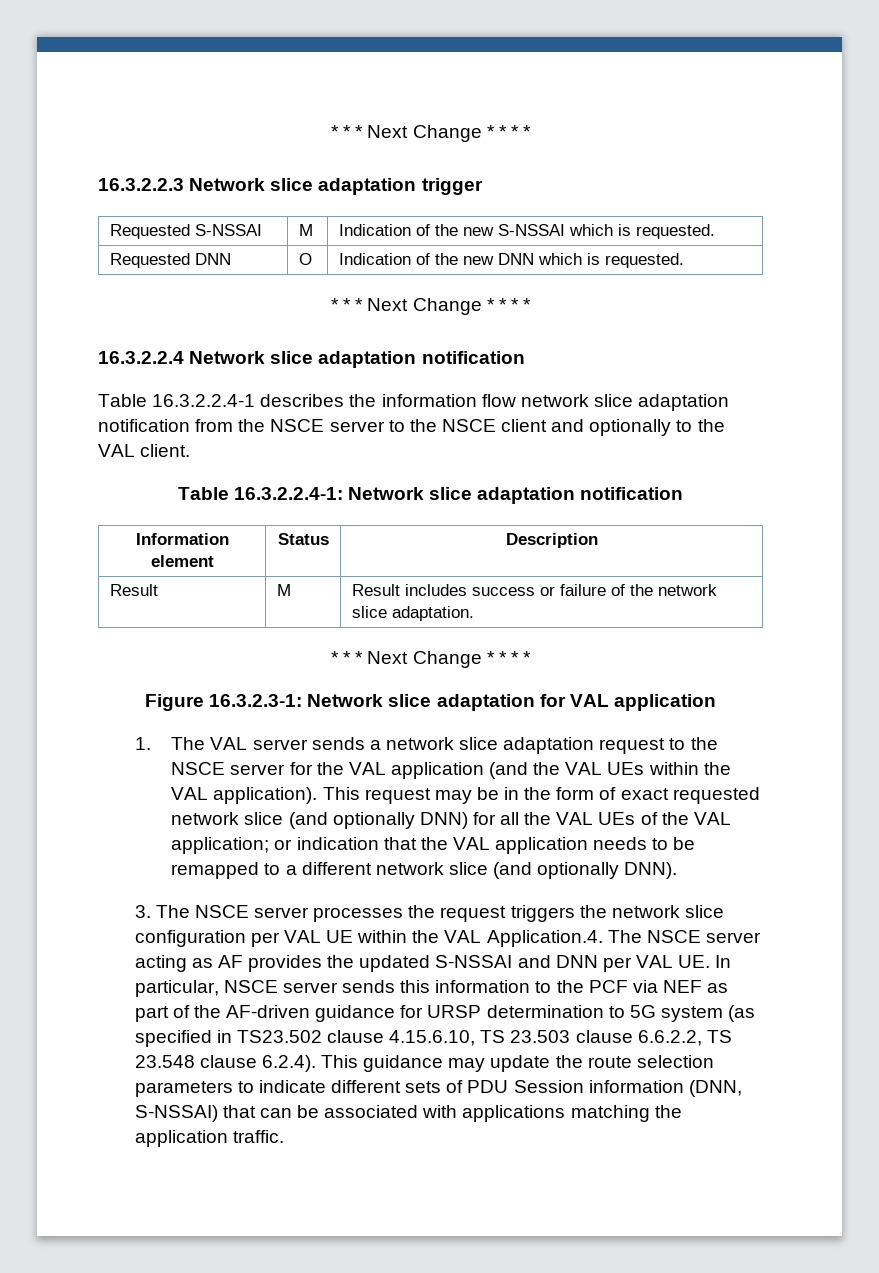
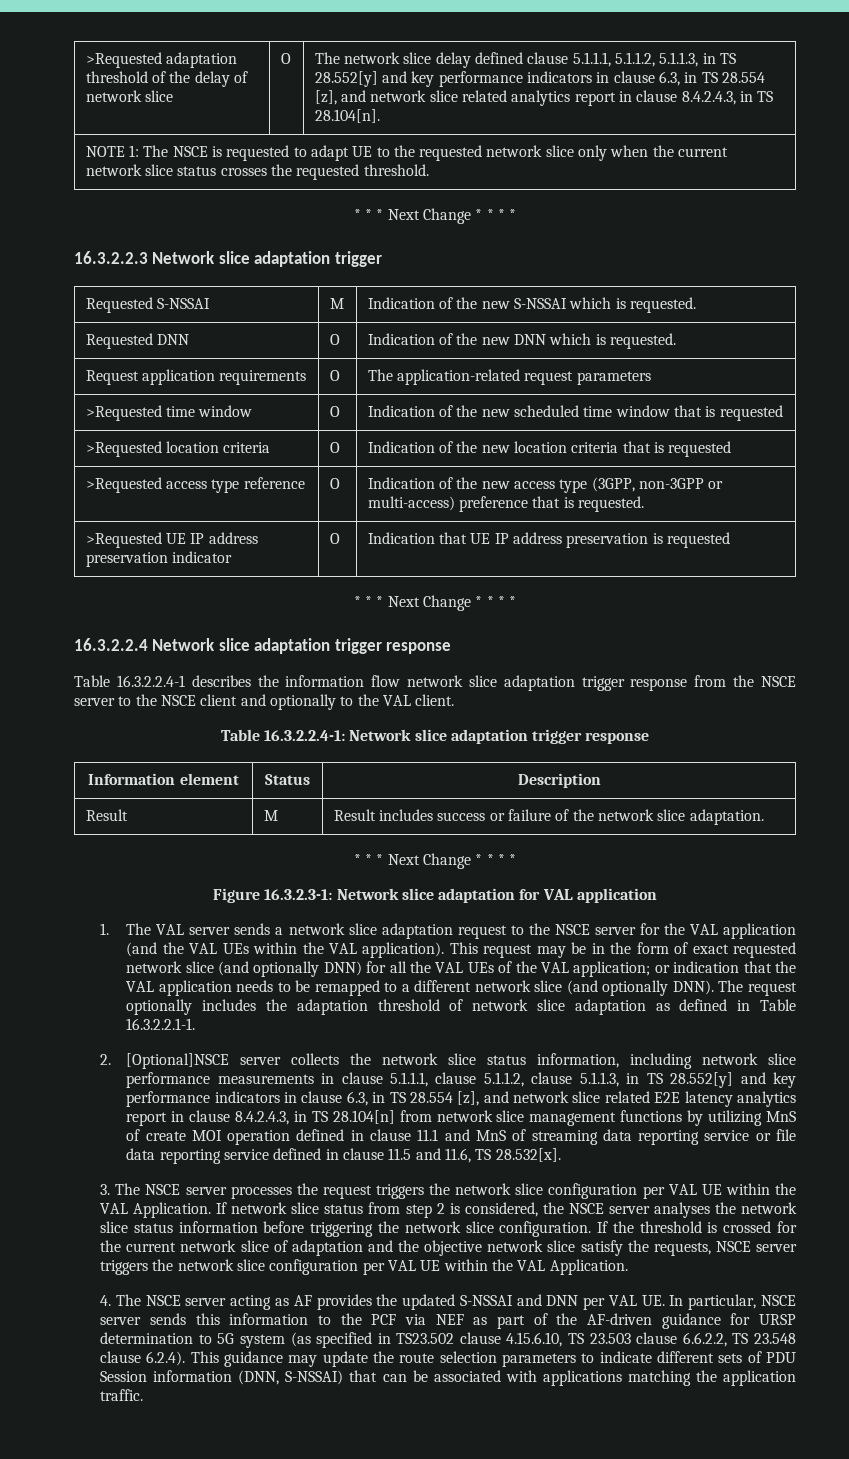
(330, 131) none -> [85,52,237,68] [85,71,248,87] [85,90,173,102] [280,53,291,64] [314,52,736,68] [314,71,765,87] [314,90,774,106] [314,109,380,123] [85,145,729,161] [85,164,429,180] >Requested adaptation threshold of the delay of network slice | O | The network slice delay defined clause 5.1.1.1, 5.1.1.2, 5.1.1.3, in TS 28.552[y] and key performance indicators in clause 6.3, in TS 28.554 [z], and network slice related analytics report in clause 8.4.2.4.3, in TS 28.104[n]. // NOTE 1: The NSCE is requested to adapt UE to the requested network slice only when the current network slice status crosses the requested threshold. //
(684, 260) none -> [85,369,307,385] [329,370,340,381] [367,369,651,385] [85,405,253,421] [329,406,340,417] [367,405,783,421] [85,441,271,457] [329,442,340,453] [367,441,732,457] [85,477,305,493] [329,478,340,489] [367,477,724,493] [367,496,644,512] [85,532,258,548] [85,551,232,567] [329,533,340,544] [367,532,730,548] // Request application requirements | O | The application-related request parameters // >Requested time window | O | Indication of the new scheduled time window that is requested // >Requested location criteria | O | Indication of the new location criteria that is requested // >Requested access type reference | O | Indication of the new access type (3GPP, non-3GPP or multi-access) preference that is requested. // >Requested UE IP address preservation indicator | O | Indication that UE IP address preservation is requested
[421,351,525,364] notification -> [334,638,452,654] trigger response
[98,419,190,432] notification -> [581,676,688,691] trigger response
[580,487,684,500] notification -> [532,729,650,744] trigger response
(678, 870) none -> [718,980,798,996] [126,999,796,1015] [126,1018,196,1030] [100,1053,796,1069] [126,1072,796,1088] [126,1091,797,1107] [126,1110,797,1126] [126,1129,797,1145] [126,1148,561,1164] The request optionally includes the adaptation threshold of network slice adaptation as defined in Table 16.3.2.2.1-1. // 2. [Optional]NSCE server collects the network slice status information, including network slice performance measurements in clause 5.1.1.1, clause 5.1.1.2, clause 5.1.1.3, in TS 28.552[y] and key performance indicators in clause 6.3, in TS 28.554 [z], and network slice related E2E latency analytics report in clause 8.4.2.4.3, in TS 28.104[n] from network slice management functions by utilizing MnS of create MOI operation defined in clause 11.1 and MnS of streaming data reporting service or file data reporting service defined in clause 11.5 and 11.6, TS 28.532[x].
[486,930,603,947] Application.4. -> [133,1202,797,1218] [100,1221,797,1237] [100,1240,798,1256] [100,1259,628,1275] [100,1295,112,1306] Application. If network slice status from step 2 is considered, the NSCE server analyses the network slice status information before triggering the network slice configuration. If the threshold is crossed for the current network slice of adaptation and the objective network slice satisfy the requests, NSCE server triggers the network slice configuration per VAL UE within the VAL Application. // 4.

